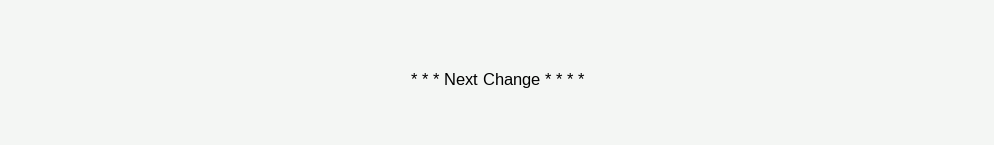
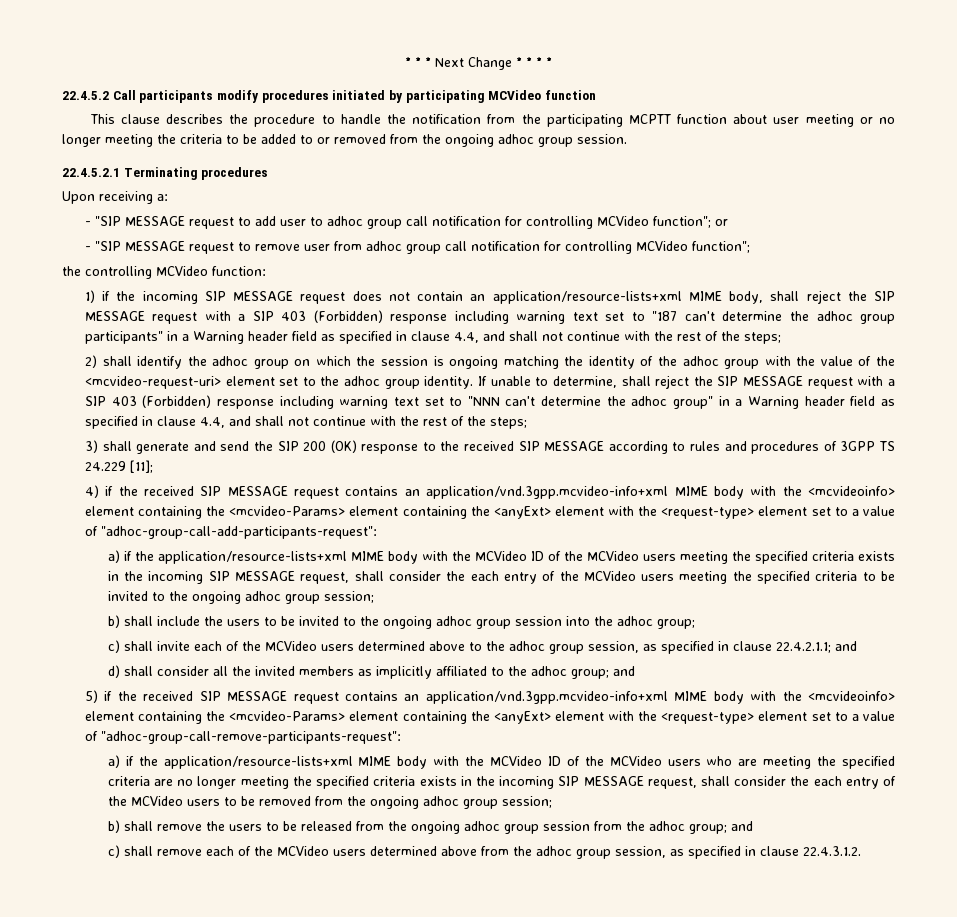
(585, 79) none -> [62,90,596,103] [89,114,895,127] [62,134,627,147] [62,167,269,180] [62,191,168,204] [84,216,728,229] [84,241,750,254] [62,266,266,279] [84,290,895,304] [84,310,895,324] [84,331,781,344] [84,355,895,369] [84,375,895,389] [84,395,895,409] [84,416,527,429] [84,440,896,454] [84,460,153,473] [84,485,895,499] [84,506,895,519] [84,526,377,539] [107,550,895,564] [107,571,895,584] [107,591,374,604] [107,615,695,629] [107,640,857,654] [107,665,635,679] [84,690,895,704] [84,711,895,724] [84,731,401,744] [107,755,895,769] [107,776,896,789] [107,796,552,809] [107,820,753,834] [107,845,861,859] // 22.4.5.2 Call participants modify procedures initiated by participating MCVideo function // This clause describes the procedure to handle the notification from the participating MCPTT function about user meeting or no longer meeting the criteria to be added to or removed from the ongoing adhoc group session. // 22.4.5.2.1 Terminating procedures // Upon receiving a: // - "SIP MESSAGE request to add user to adhoc group call notification for controlling MCVideo function"; or // - "SIP MESSAGE request to remove user from adhoc group call notification for controlling MCVideo function"; // the controlling MCVideo function: // 1) if the incoming SIP MESSAGE request does not contain an application/resource-lists+xml MIME body, shall reject the SIP MESSAGE request with a SIP 403 (Forbidden) response including warning text set to "187 can't determine the adhoc group participants" in a Warning header field as specified in clause 4.4, and shall not continue with the rest of the steps; // 2) shall identify the adhoc group on which the session is ongoing matching the identity of the adhoc group with the value of the <mcvideo-request-uri> element set to the adhoc group identity. If unable to determine, shall reject the SIP MESSAGE request with a SIP 403 (Forbidden) response including warning text set to "NNN can't determine the adhoc group" in a Warning header field as specified in clause 4.4, and shall not continue with the rest of the steps; // 3) shall generate and send the SIP 200 (OK) response to the received SIP MESSAGE according to rules and procedures of 3GPP TS 24.229 [11]; // 4) if the received SIP MESSAGE request contains an application/vnd.3gpp.mcvideo-info+xml MIME body with the <mcvideoinfo> element containing the <mcvideo-Params> element containing the <anyExt> element with the <request-type> element set to a value of "adhoc-group-call-add-participants-request": // a) if the application/resource-lists+xml MIME body with the MCVideo ID of the MCVideo users meeting the specified criteria exists in the incoming SIP MESSAGE request, shall consider the each entry of the MCVideo users meeting the specified criteria to be invited to the ongoing adhoc group session; // b) shall include the users to be invited to the ongoing adhoc group session into the adhoc group; // c) shall invite each of the MCVideo users determined above to the adhoc group session, as specified in clause 22.4.2.1.1; and // d) shall consider all the invited members as implicitly affiliated to the adhoc group; and // 5) if the received SIP MESSAGE request contains an application/vnd.3gpp.mcvideo-info+xml MIME body with the <mcvideoinfo> element containing the <mcvideo-Params> element containing the <anyExt> element with the <request-type> element set to a value of "adhoc-group-call-remove-participants-request": // a) if the application/resource-lists+xml MIME body with the MCVideo ID of the MCVideo users who are meeting the specified criteria are no longer meeting the specified criteria exists in the incoming SIP MESSAGE request, shall consider the each entry of the MCVideo users to be removed from the ongoing adhoc group session; // b) shall remove the users to be released from the ongoing adhoc group session from the adhoc group; and // c) shall remove each of the MCVideo users determined above from the adhoc group session, as specified in clause 22.4.3.1.2.

